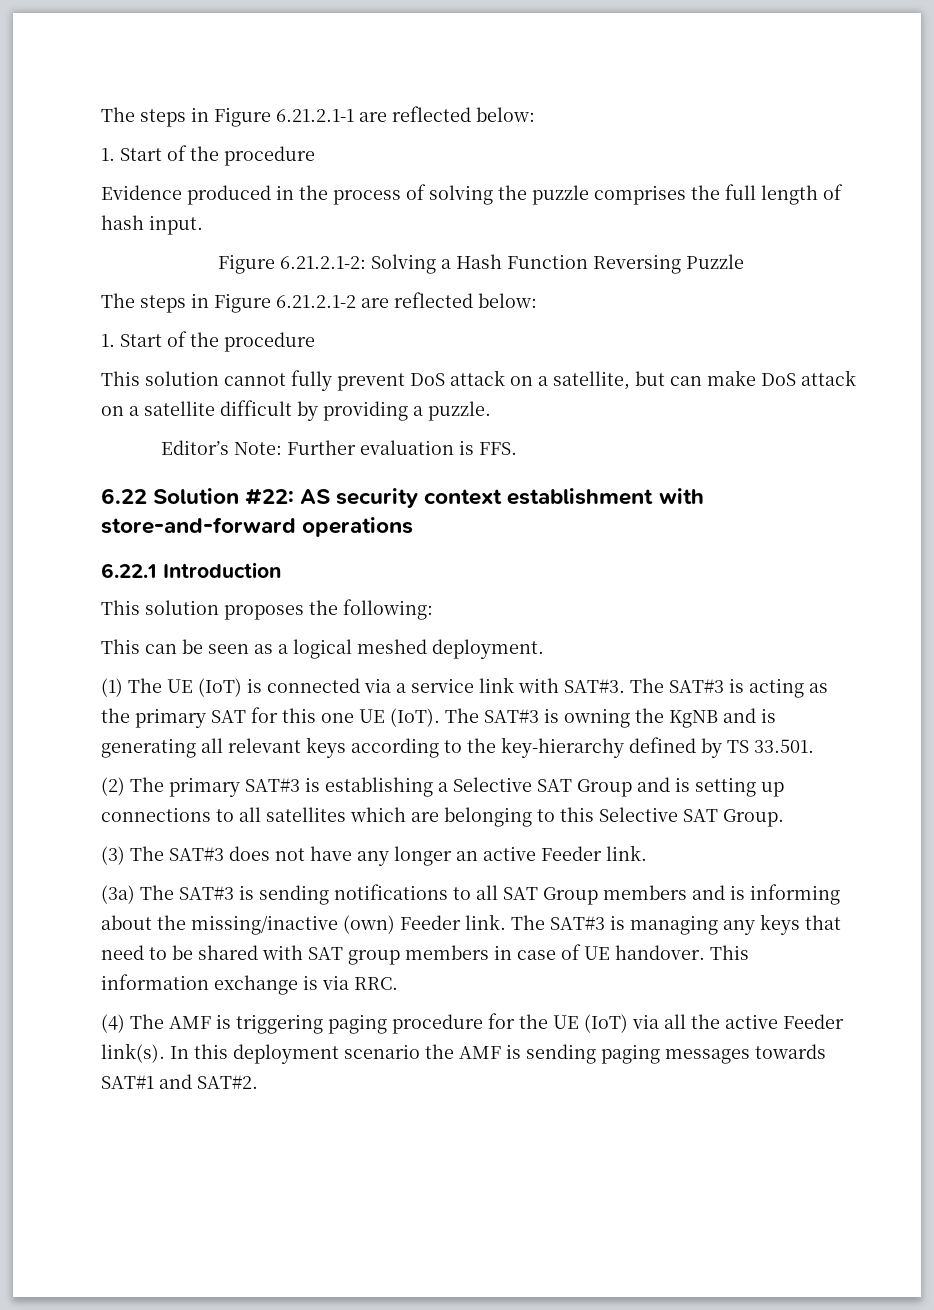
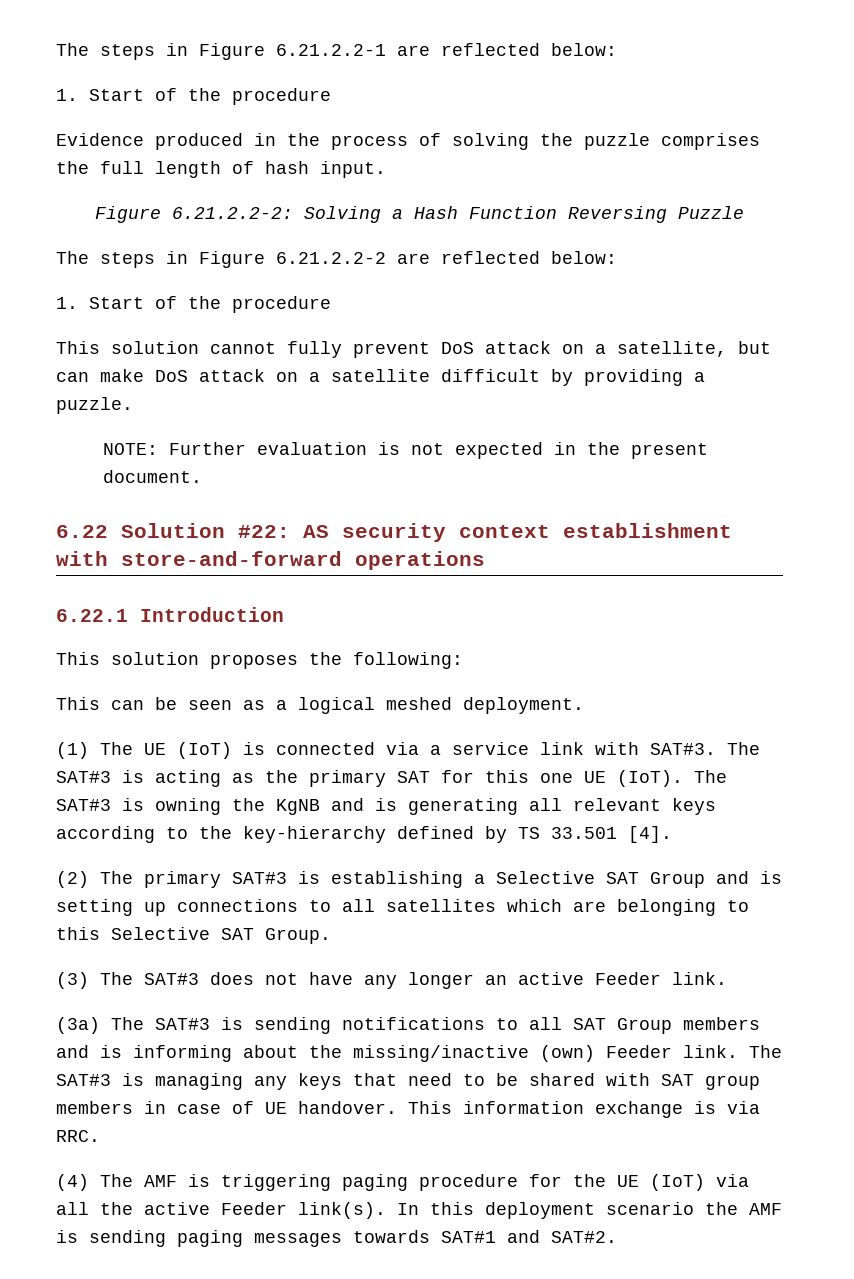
[101,107,354,127] The steps in Figure 6.21.2.1-1 -> [56,43,386,60] The steps in Figure 6.21.2.2-1
[279,256,366,269] 6.21.2.1-2: -> [172,207,293,219] 6.21.2.2-2:
[276,295,356,308] 6.21.2.1-2 -> [276,252,386,264] 6.21.2.2-2
[160,440,282,455] Editor’s Note: -> [102,443,158,455] NOTE:
[478,442,517,455] FFS. -> [410,442,708,459] [102,470,202,483] not expected in the present document.
[754,739,814,753] 33.501. -> [551,826,672,843] 33.501 [4].

